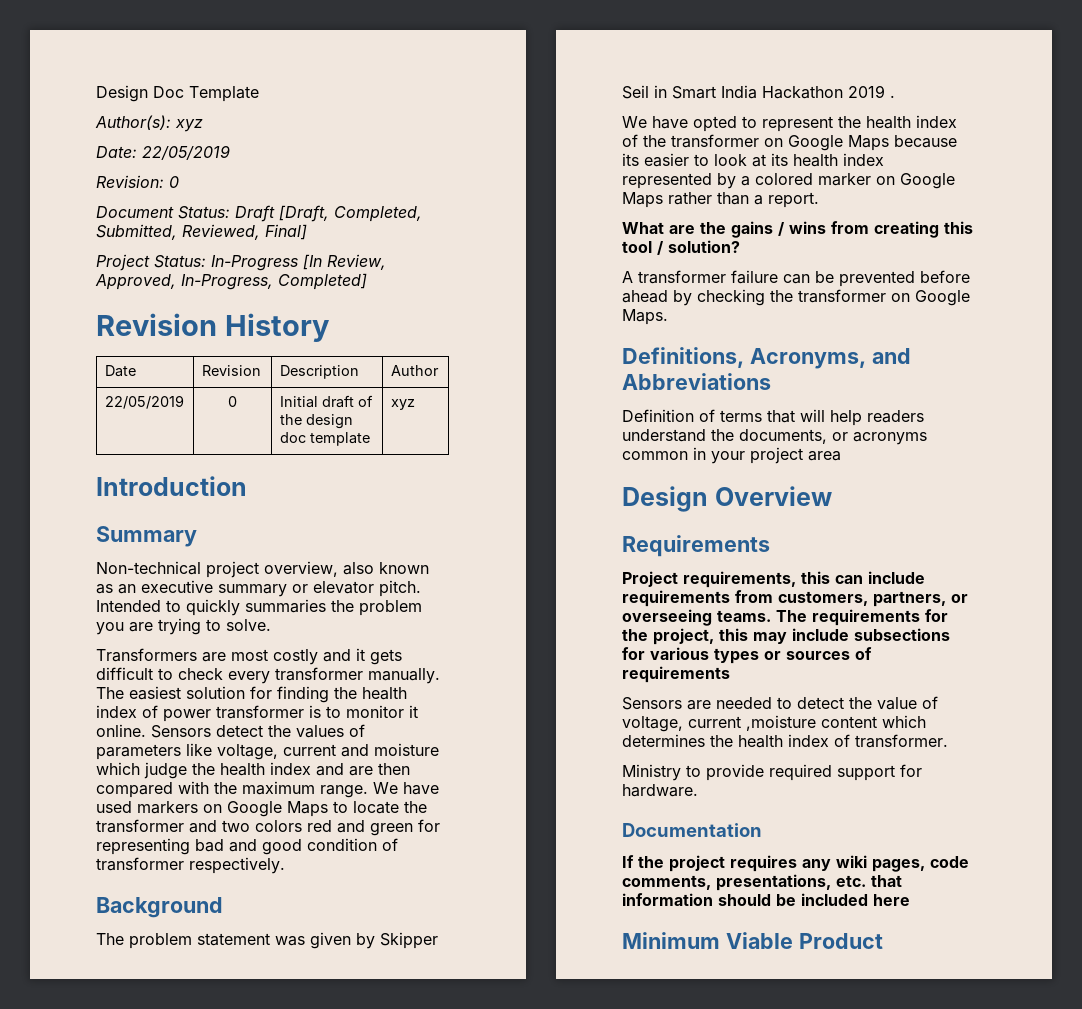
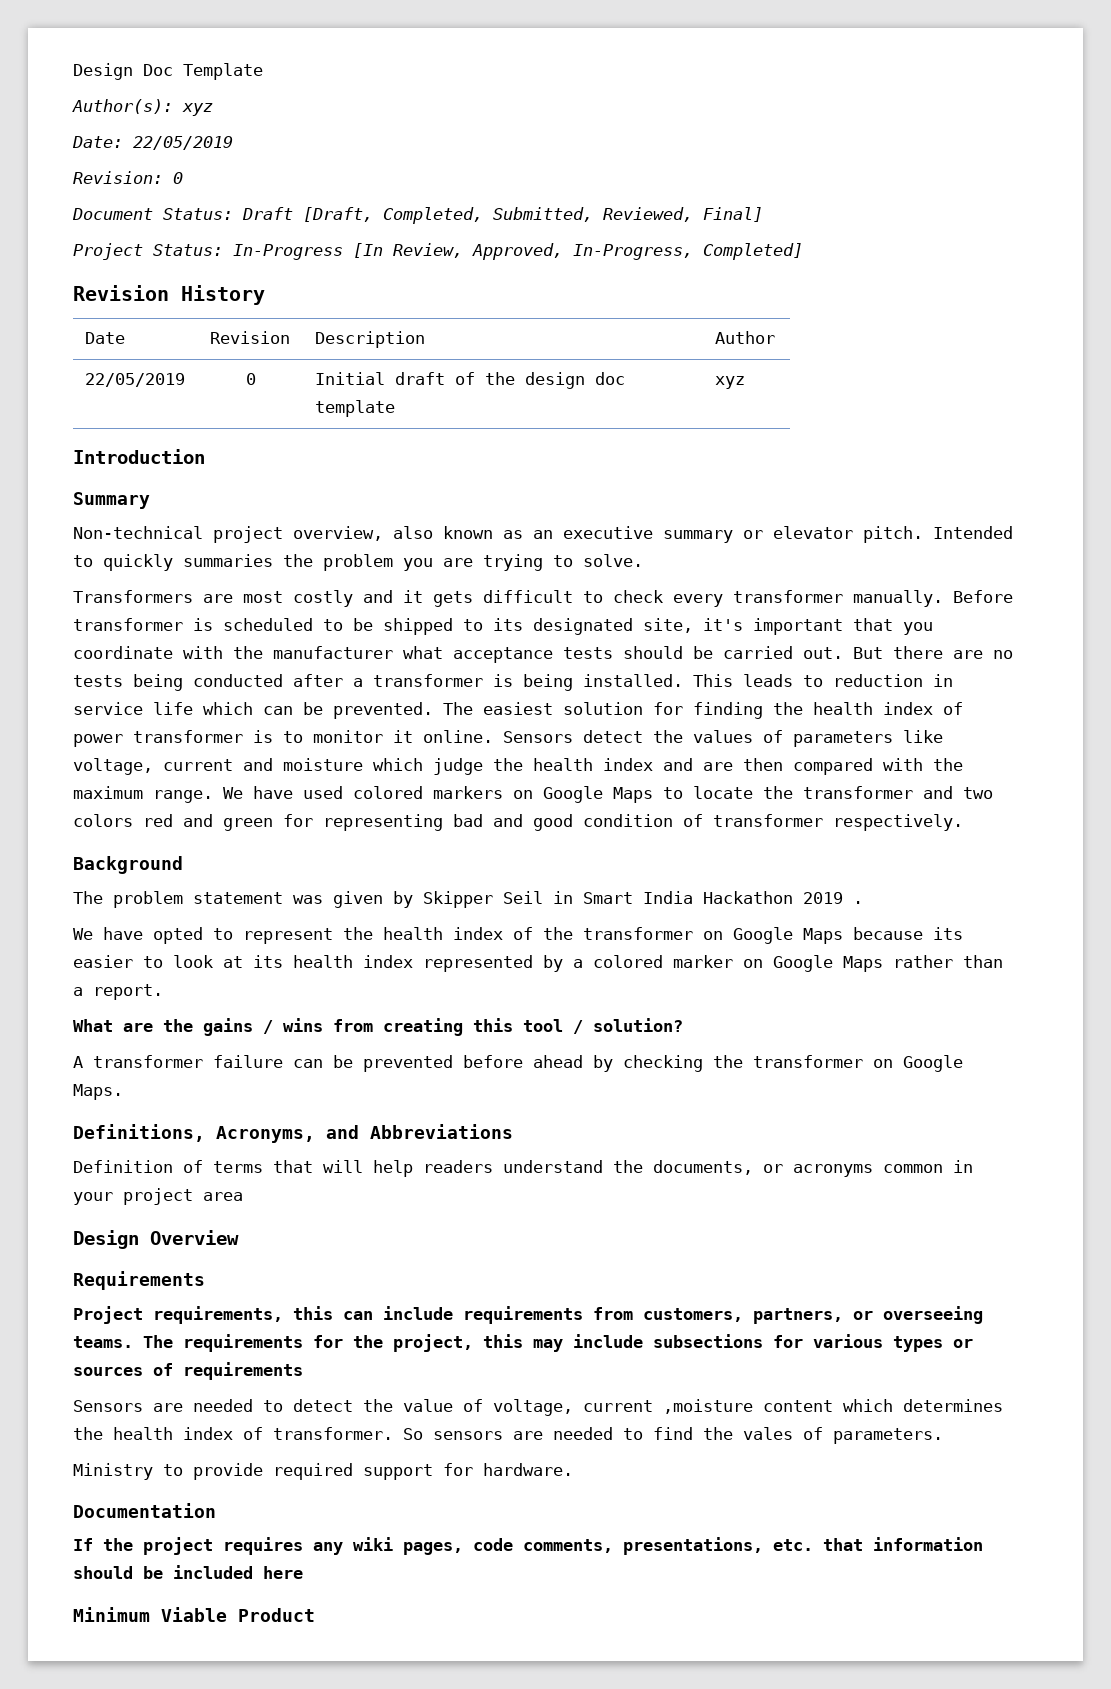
(440, 676) none -> [953,590,1013,603] [73,618,933,635] [73,646,1013,663] [73,674,953,691] [73,702,433,719] Before transformer is scheduled to be shipped to its designated site, it's important that you coordinate with the manufacturer what acceptance tests should be carried out. But there are no tests being conducted after a transformer is being installed. This leads to reduction in service life which can be prevented.
(132, 807) none -> [353,786,423,799] colored
(948, 741) none -> [403,1427,943,1444] So sensors are needed to find the vales of parameters.

